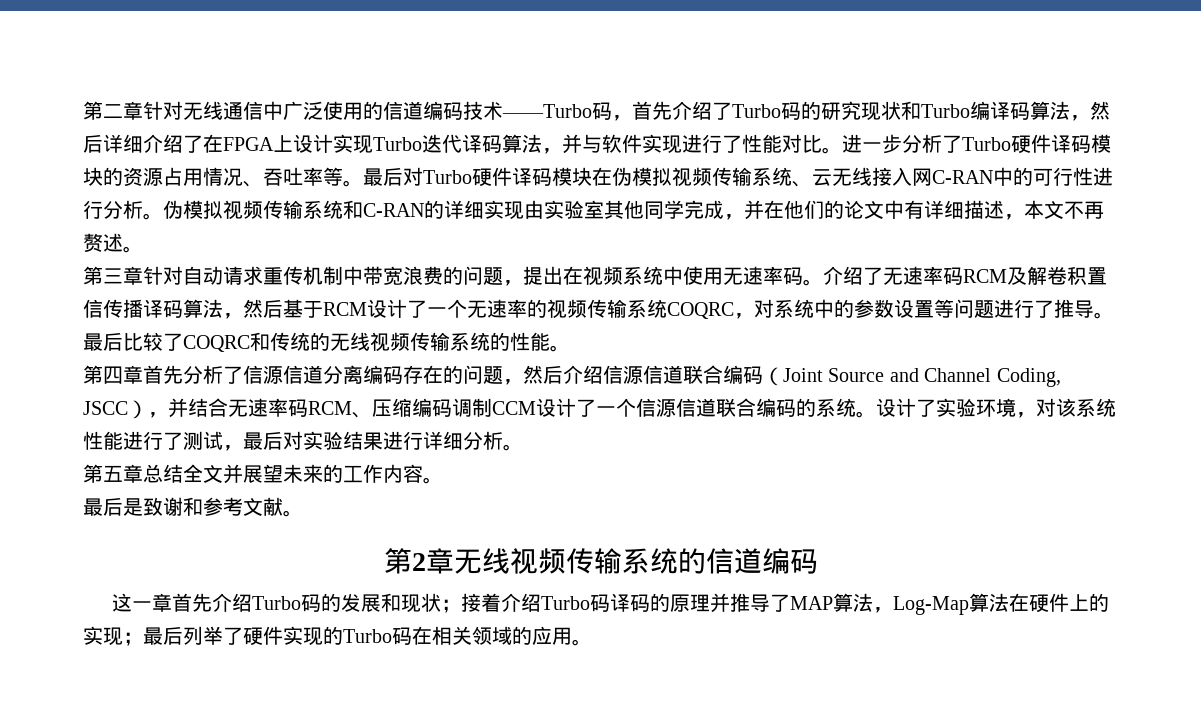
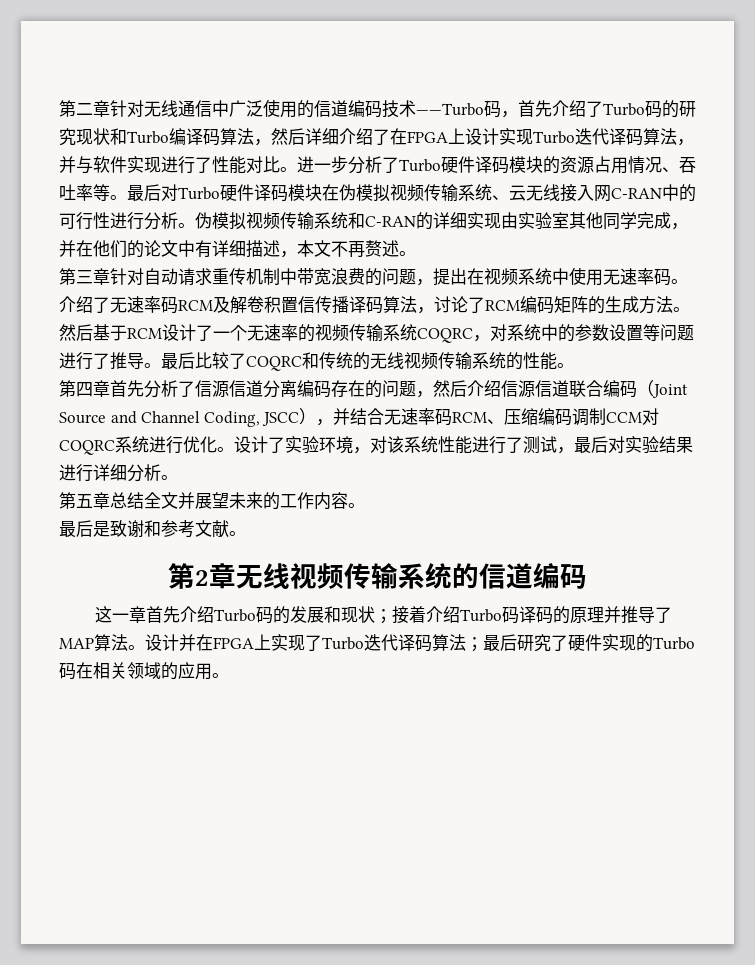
(243, 316) none -> [434,296,690,314] 讨论了RCM编码矩阵的生成方法。
[536,398,856,417] 设计了一个信源信道联合编码的系统 -> [642,408,660,425] [59,436,217,455] 对COQRC系统进行优化
[872,593,1109,615] [83,626,223,646] ，Log-Map算法在硬件上的实现；最后列举 -> [128,634,551,652] 。设计并在FPGA上实现了Turbo迭代译码算法；最后研究

